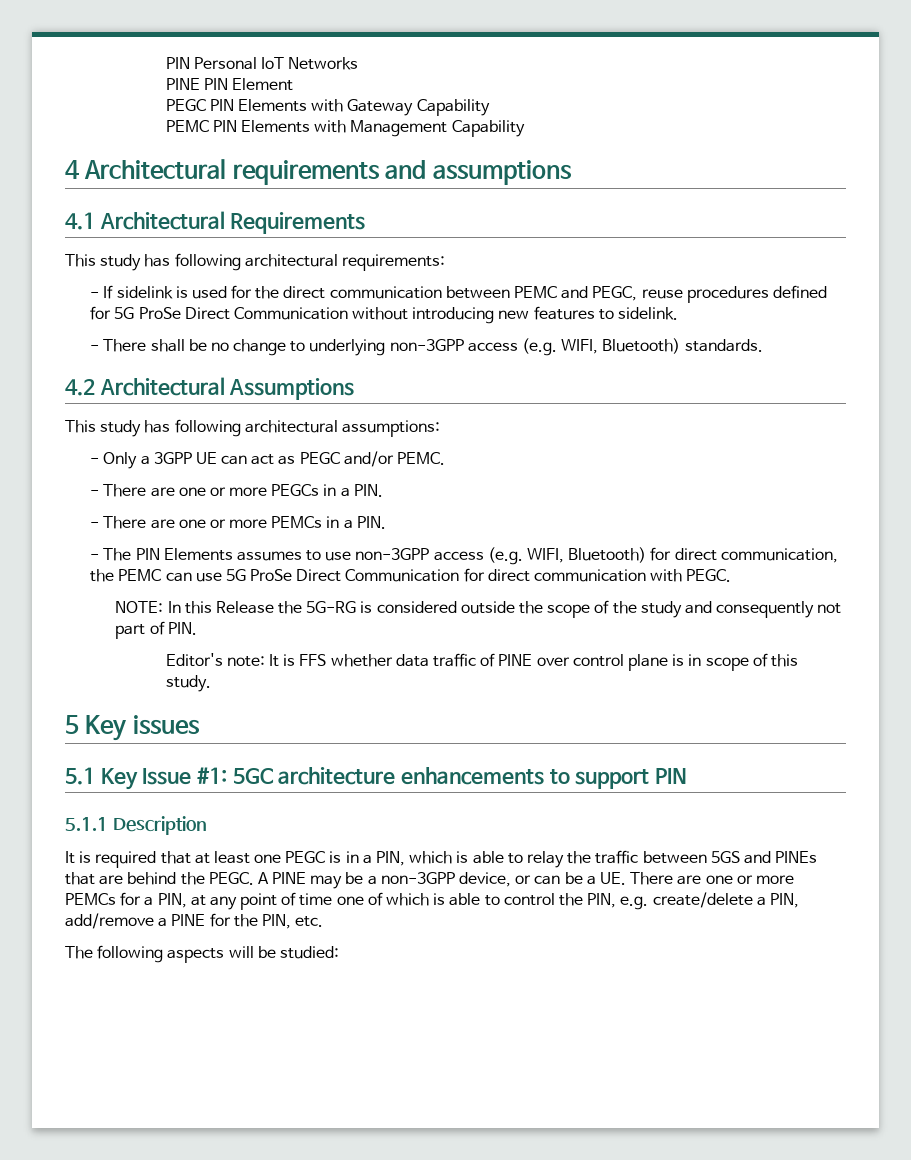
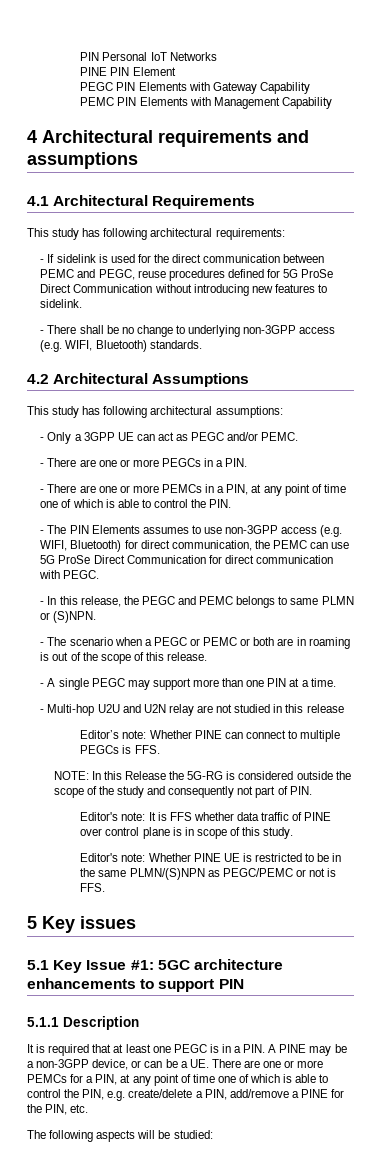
(353, 524) none -> [226,484,346,496] [40,499,207,508] PIN, at any point of time one of which is able to control the
(732, 575) none -> [40,596,354,608] [40,611,97,623] [40,637,350,649] [40,652,208,664] [40,678,336,690] [40,704,344,716] [80,730,341,742] [80,745,160,754] // - In this release, the PEGC and PEMC belongs to same PLMN or (S)NPN. // - The scenario when a PEGC or PEMC or both are in roaming is out of the scope of this release. // - A single PEGC may support more than one PIN at a time. // - Multi-hop U2U and U2N relay are not studied in this release // Editor’s note: Whether PINE can connect to multiple PEGCs is FFS.
(211, 683) none -> [80,853,342,862] [80,868,337,880] [80,883,106,892] // Editor's note: Whether PINE UE is restricted to be in the same PLMN/(S)NPN as PEGC/PEMC or not is FFS.
[376,850,818,868] [65,872,254,885] PIN, which is able to relay the traffic between 5GS and PINEs that are behind the PEGC. -> [243,1044,266,1053] PIN.

